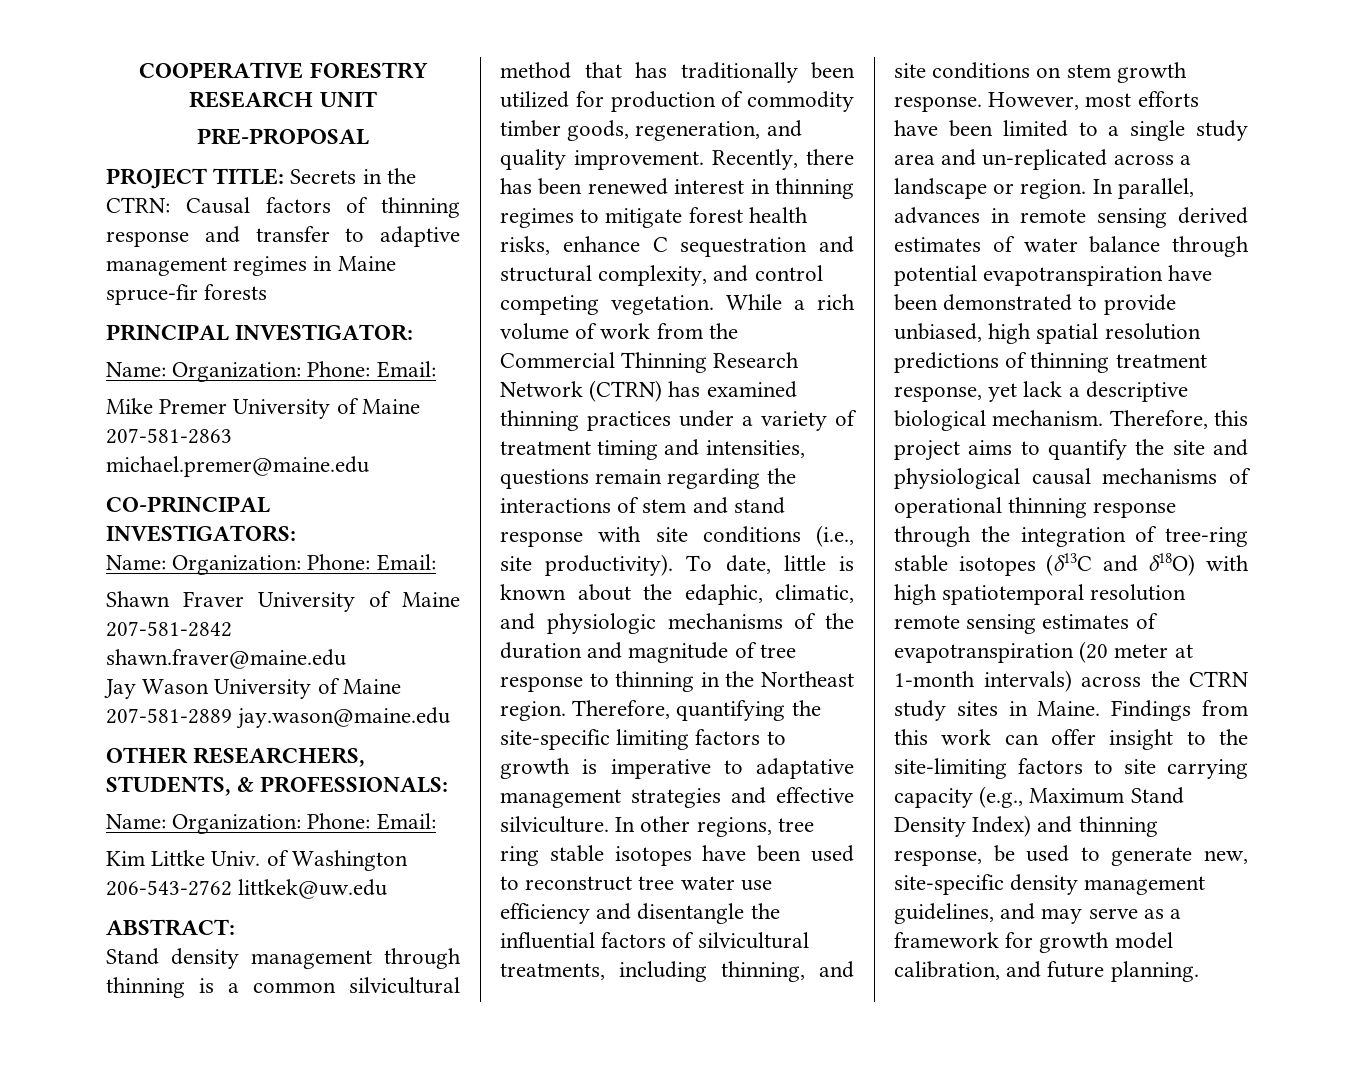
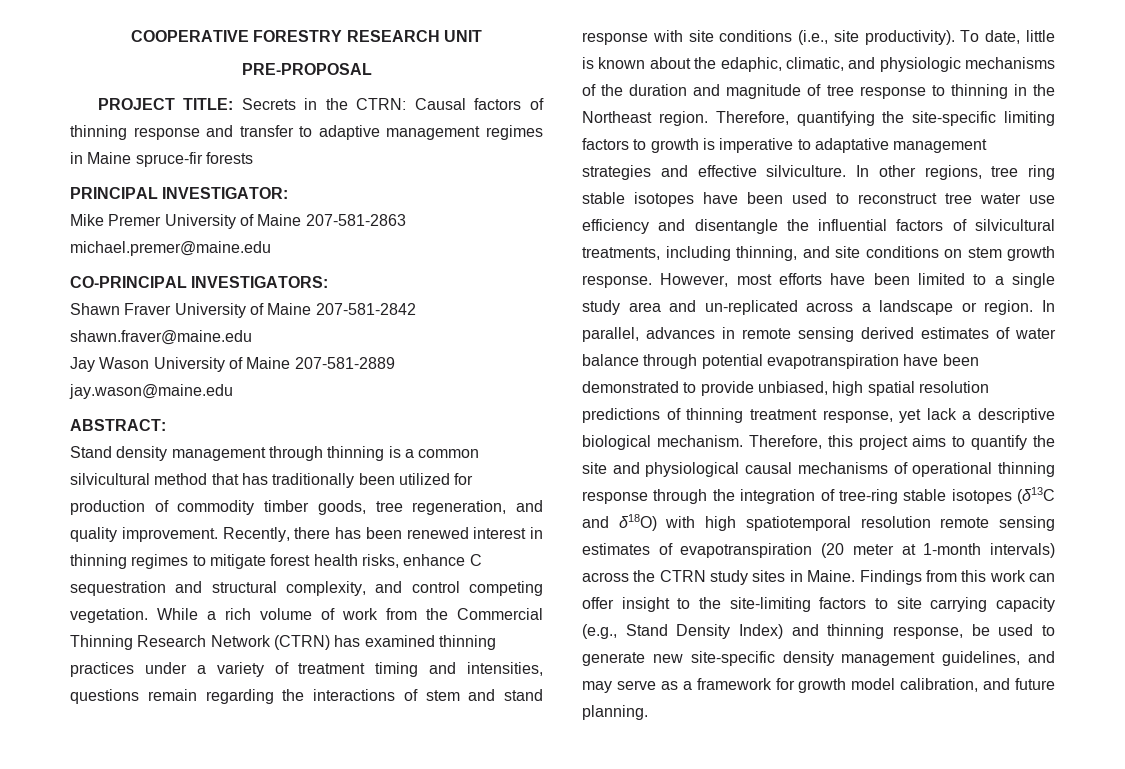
[106,361,436,382] // Name: Organization: Phone: Email: -> (289, 193) none
[106,554,436,575] // Name: Organization: Phone: Email: -> (329, 282) none
[106,747,366,767] [106,776,449,796] [106,813,436,834] [106,850,408,871] [106,879,388,899] // OTHER RESEARCHERS, STUDENTS, & PROFESSIONALS: // Name: Organization: Phone: Email: // Kim Littke Univ. of Washington 206-543-2762 littkek@uw.edu -> (233, 391) none
(630, 130) none -> [375,501,403,512] tree
[1029,788,1125,804] Maximum -> (617, 631) none
[1204,850,1248,864] new, -> [652,654,683,663] new

